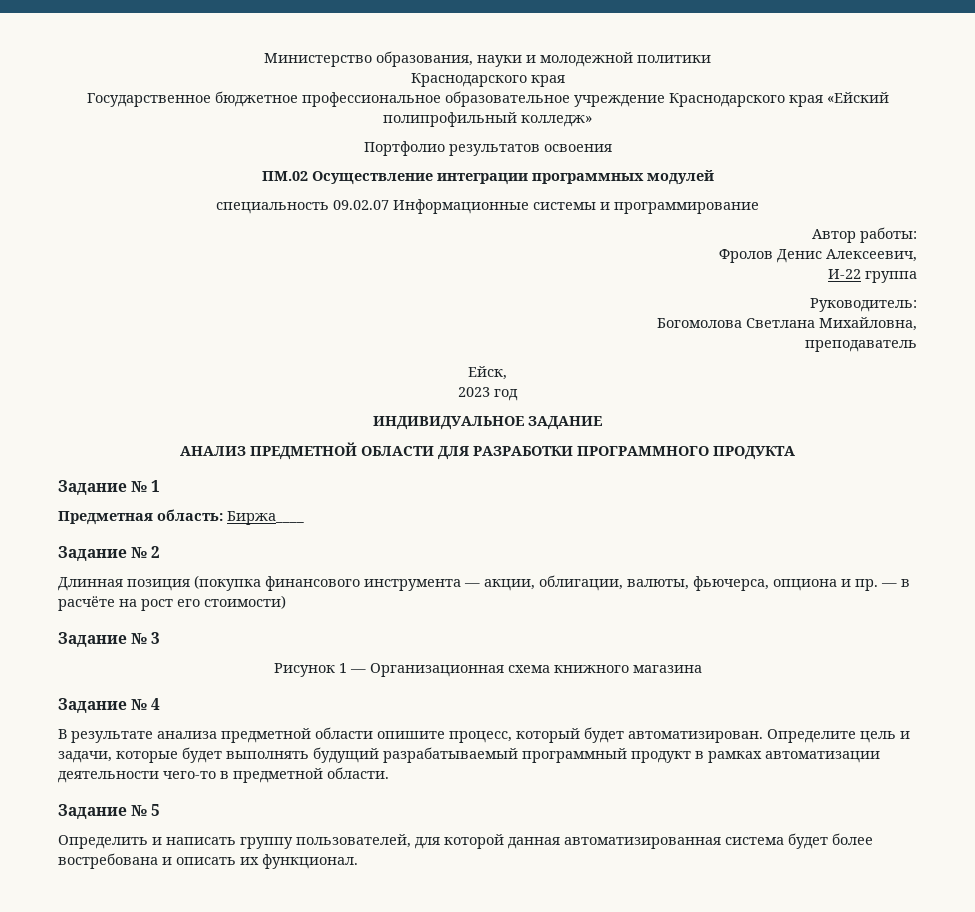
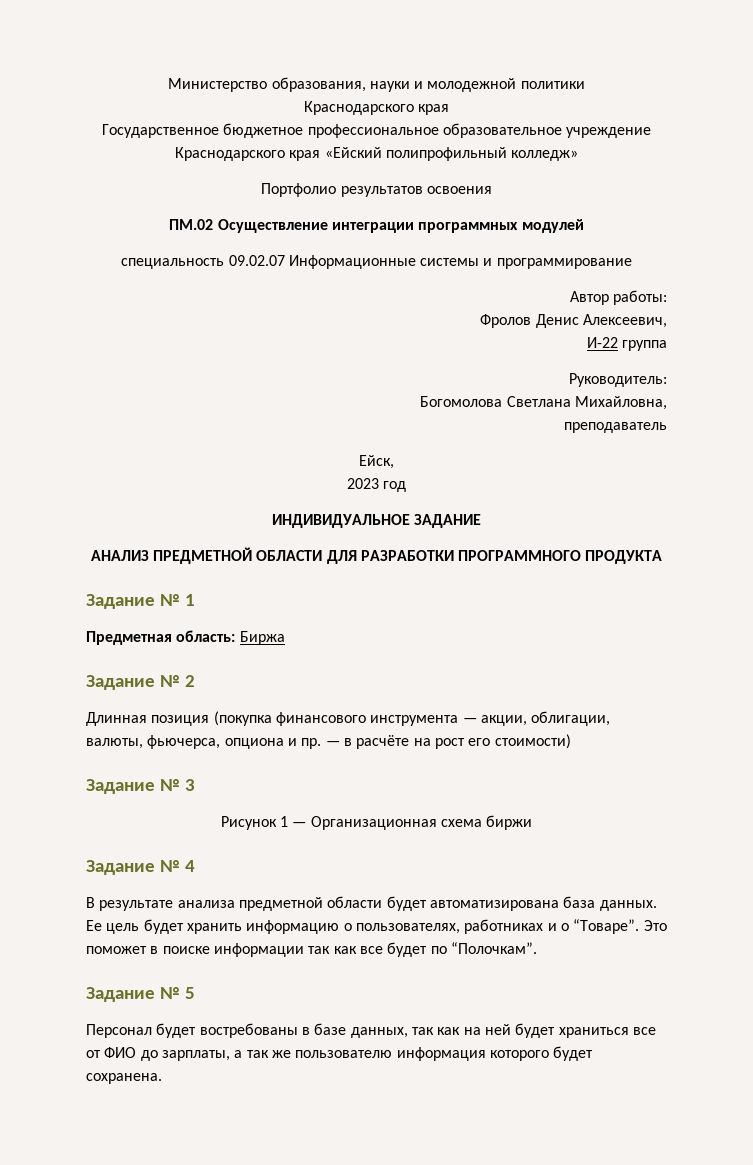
[227,511,304,525] Биржа____ -> [239,631,285,645] Биржа
[553,665,702,673] книжного магазина -> [486,815,533,830] биржи
[377,727,910,743] [58,747,880,763] [58,767,389,783] [58,804,161,819] [58,833,873,849] [58,853,358,869] опишите процесс, который будет автоматизирован. Определите цель и задачи, которые будет выполнять будущий разрабатываемый программный продукт в рамках автоматизации деятельности чего-то в предметной области. // Задание № 5 // Определить и написать группу пользователей, для которой данная автоматизированная система будет более востребована и описать их функционал. -> [386,896,657,911] [86,919,667,934] [86,942,537,957] [86,987,195,1002] [86,1023,656,1038] [86,1046,594,1061] [86,1073,162,1084] будет автоматизирована база данных. Ее цель будет хранить информацию о пользователях, работниках и о “Товаре”. Это поможет в поиске информации так как все будет по “Полочкам”. // Задание № 5 // Персонал будет востребованы в базе данных, так как на ней будет храниться все от ФИО до зарплаты, а так же пользователю информация которого будет сохранена.

